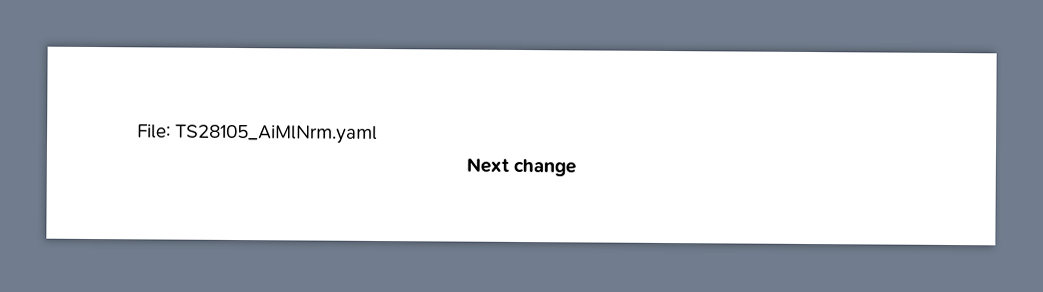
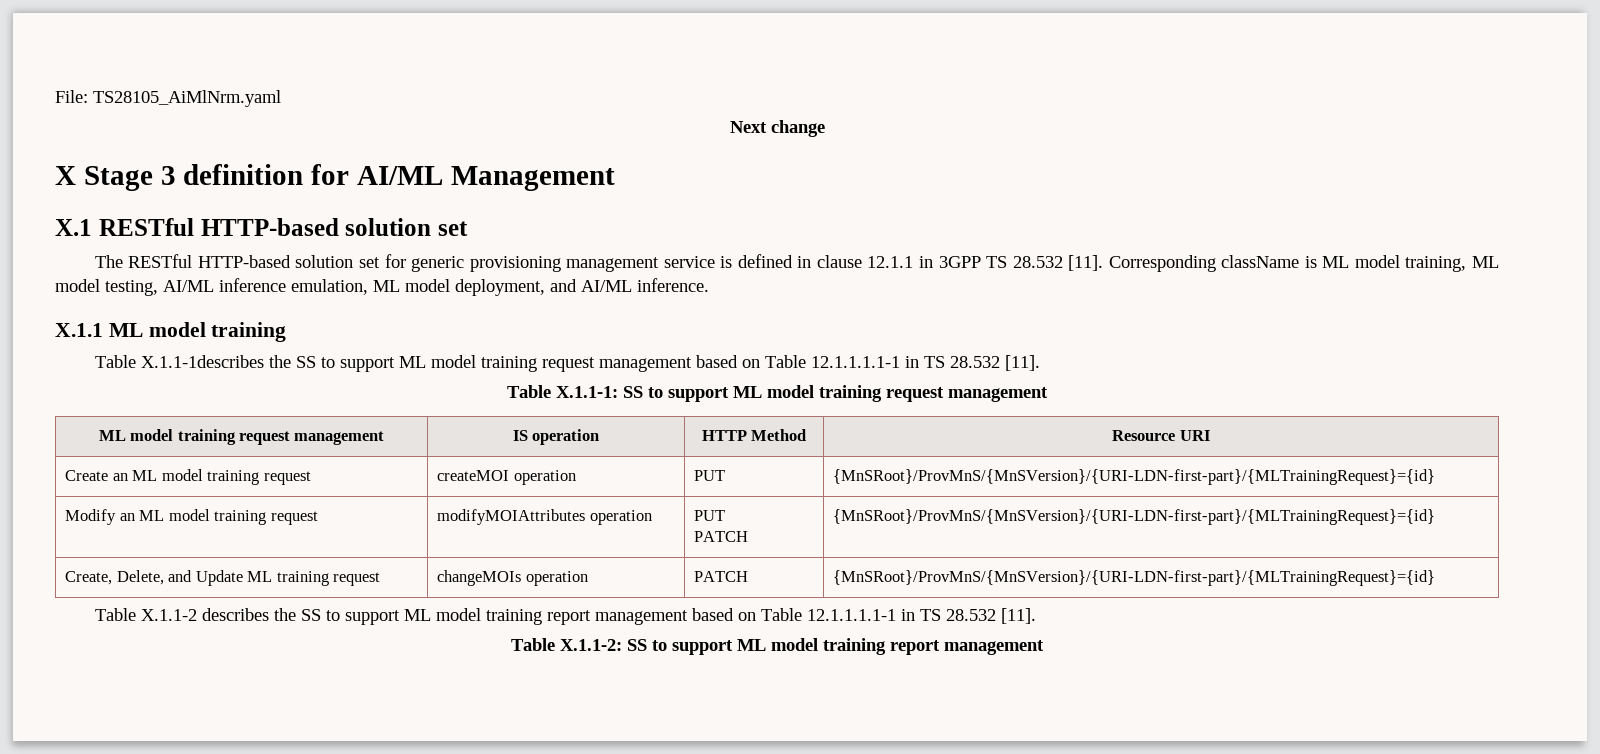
(577, 167) none -> [55,164,615,191] [55,218,468,236] [94,254,1499,272] [55,278,709,296] [55,322,287,342] [94,355,1040,372] [507,385,1048,402] [98,429,385,445] [512,429,600,445] [701,429,807,441] [1112,430,1210,441] [65,469,311,485] [437,470,576,485] [694,470,726,481] [833,469,1436,485] [65,509,318,525] [437,509,652,525] [694,510,726,521] [694,531,749,542] [833,509,1436,525] [65,570,381,586] [437,570,588,586] [694,571,749,582] [833,570,1436,586] [94,608,1036,625] [511,638,1044,655] // X Stage 3 definition for AI/ML Management // X.1 RESTful HTTP-based solution set // The RESTful HTTP-based solution set for generic provisioning management service is defined in clause 12.1.1 in 3GPP TS 28.532 [11]. Corresponding className is ML model training, ML model testing, AI/ML inference emulation, ML model deployment, and AI/ML inference. // X.1.1 ML model training // Table X.1.1-1describes the SS to support ML model training request management based on Table 12.1.1.1.1-1 in TS 28.532 [11]. // Table X.1.1-1: SS to support ML model training request management // ML model training request management | IS operation | HTTP Method | Resource URI // Create an ML model training request | createMOI operation | PUT | {MnSRoot}/ProvMnS/{MnSVersion}/{URI-LDN-first-part}/{MLTrainingRequest}={id} // Modify an ML model training request | modifyMOIAttributes operation | PUT // PATCH | {MnSRoot}/ProvMnS/{MnSVersion}/{URI-LDN-first-part}/{MLTrainingRequest}={id} // Create, Delete, and Update ML training request | changeMOIs operation | PATCH | {MnSRoot}/ProvMnS/{MnSVersion}/{URI-LDN-first-part}/{MLTrainingRequest}={id} // Table X.1.1-2 describes the SS to support ML model training report management based on Table 12.1.1.1.1-1 in TS 28.532 [11]. // Table X.1.1-2: SS to support ML model training report management

